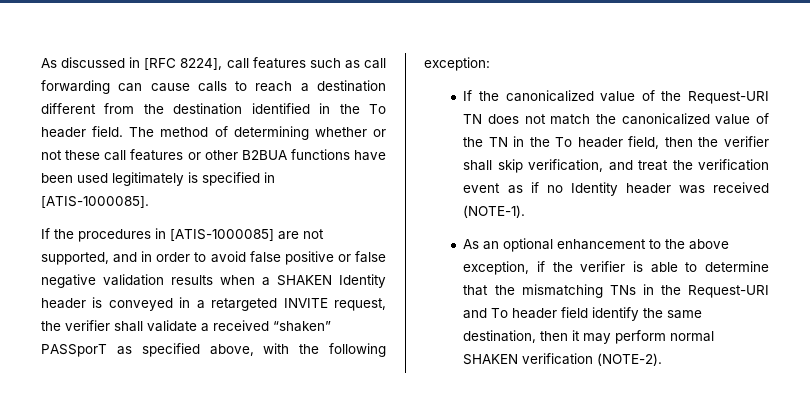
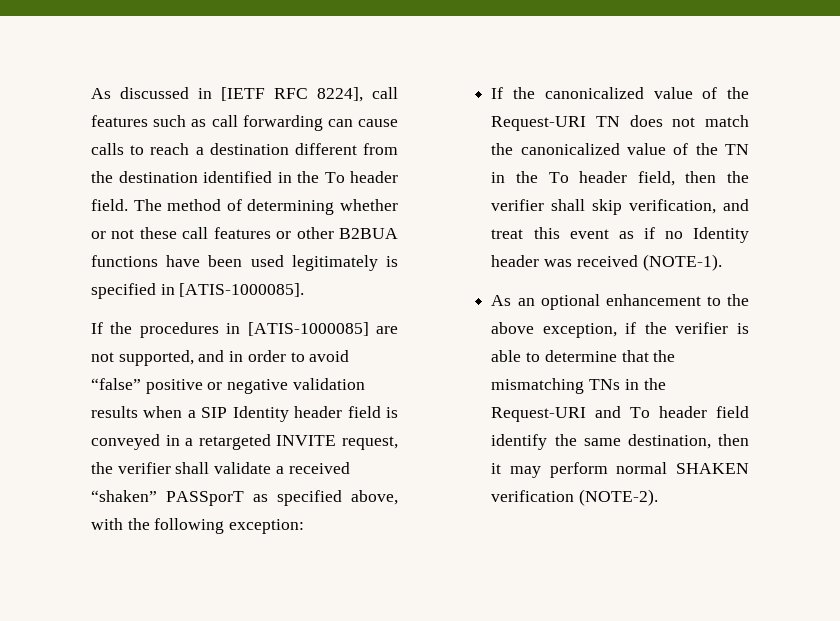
[144,58,177,70] [RFC -> [221,87,308,101] [IETF RFC
[249,251,281,263] false -> [91,378,141,390] “false”
[355,251,386,263] false -> (223, 386) none
[277,274,386,288] [41,298,86,309] SHAKEN Identity header -> [201,406,381,422] SIP Identity header field
[672,159,769,171] the verification -> [533,227,560,239] this

